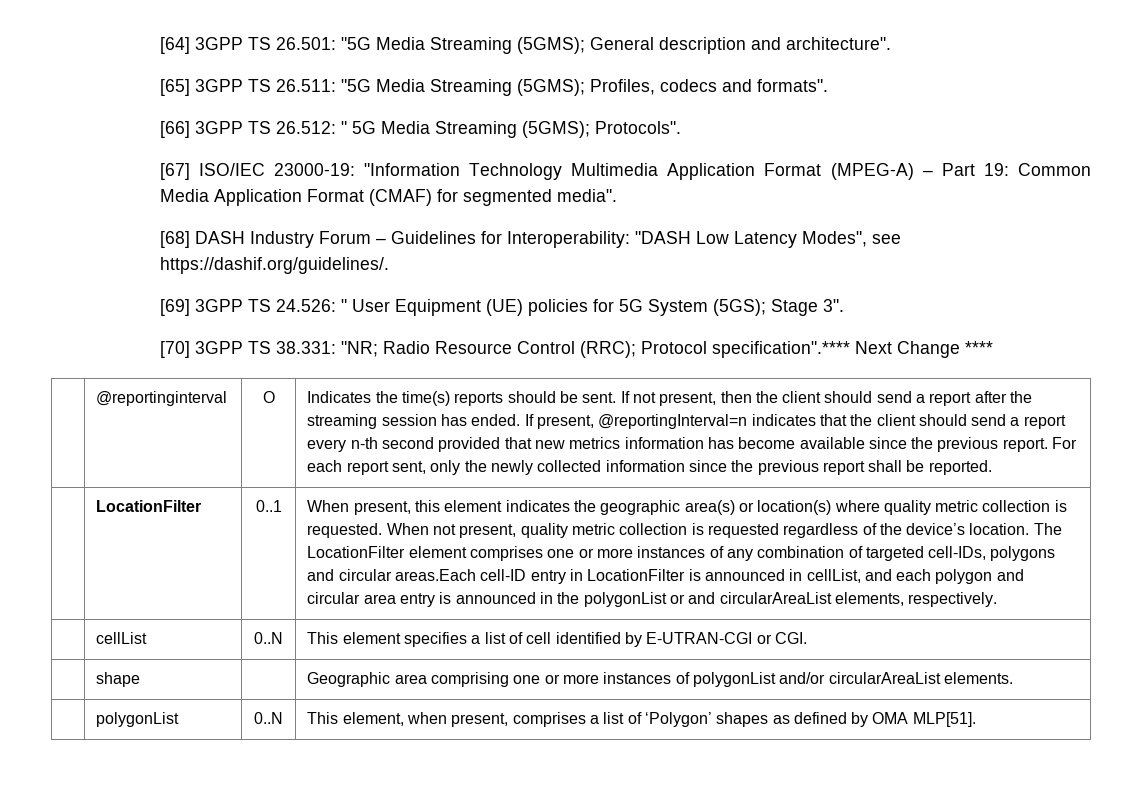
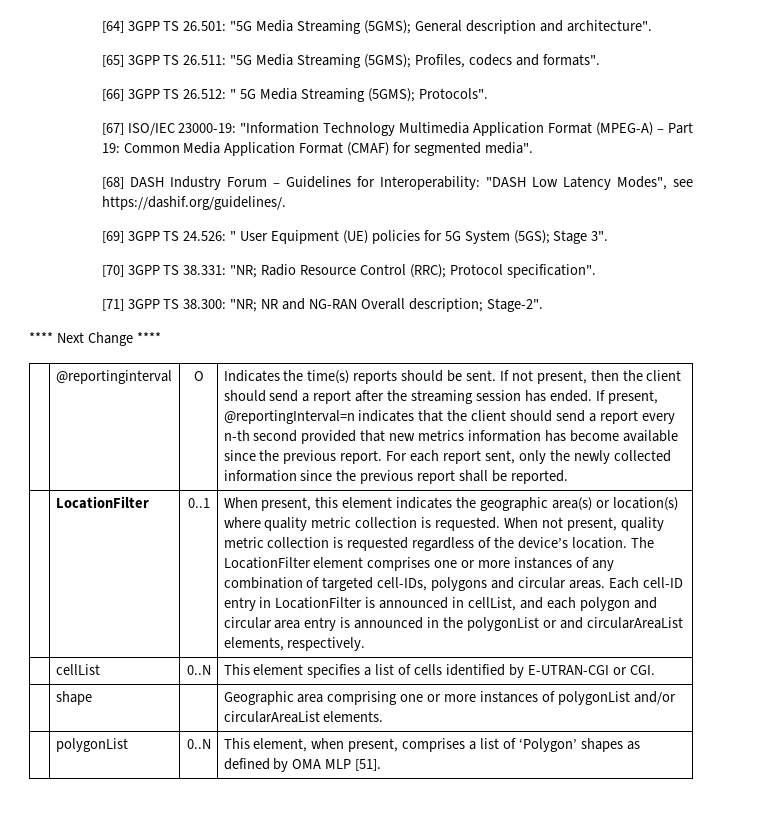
[711,341,850,358] specification".**** -> [506,264,596,278] [101,298,543,312] [29,332,53,343] specification". // [71] 3GPP TS 38.300: "NR; NR and NG-RAN Overall description; Stage-2". // ****
[394,569,476,581] areas.Each -> [568,577,639,589] areas. Each
[526,632,552,644] cell -> [413,664,442,675] cells
[912,712,976,727] MLP[51]. -> [325,759,382,771] MLP [51].

